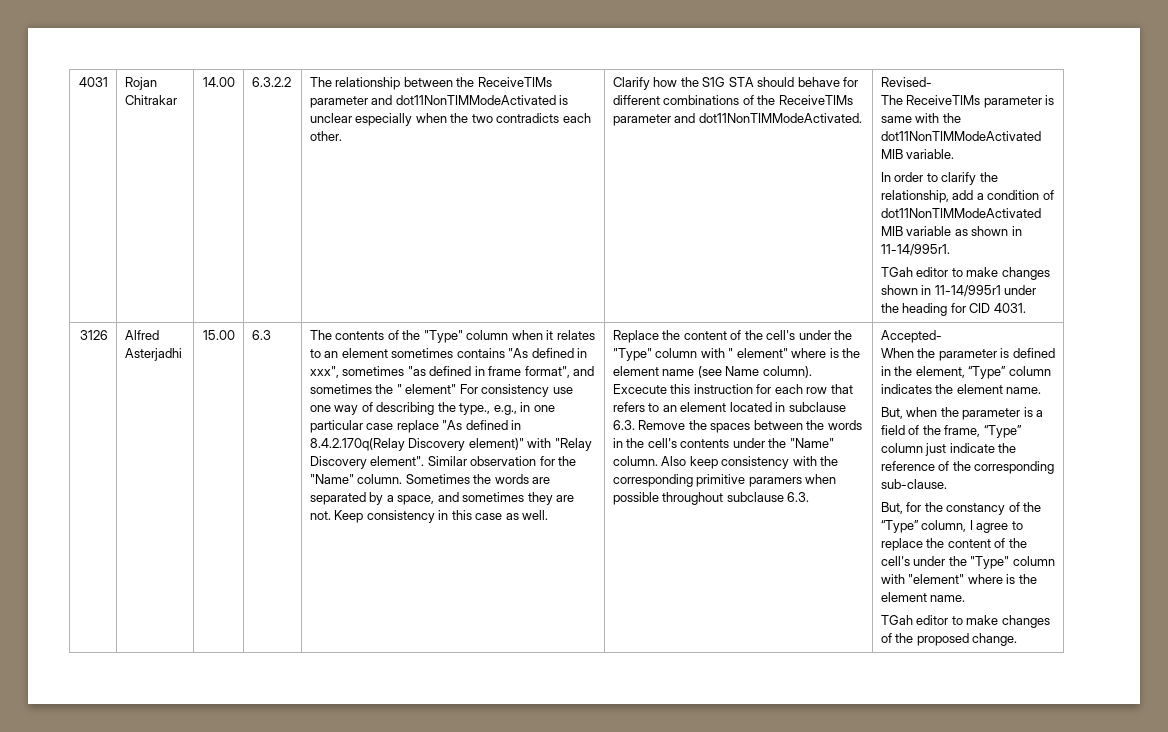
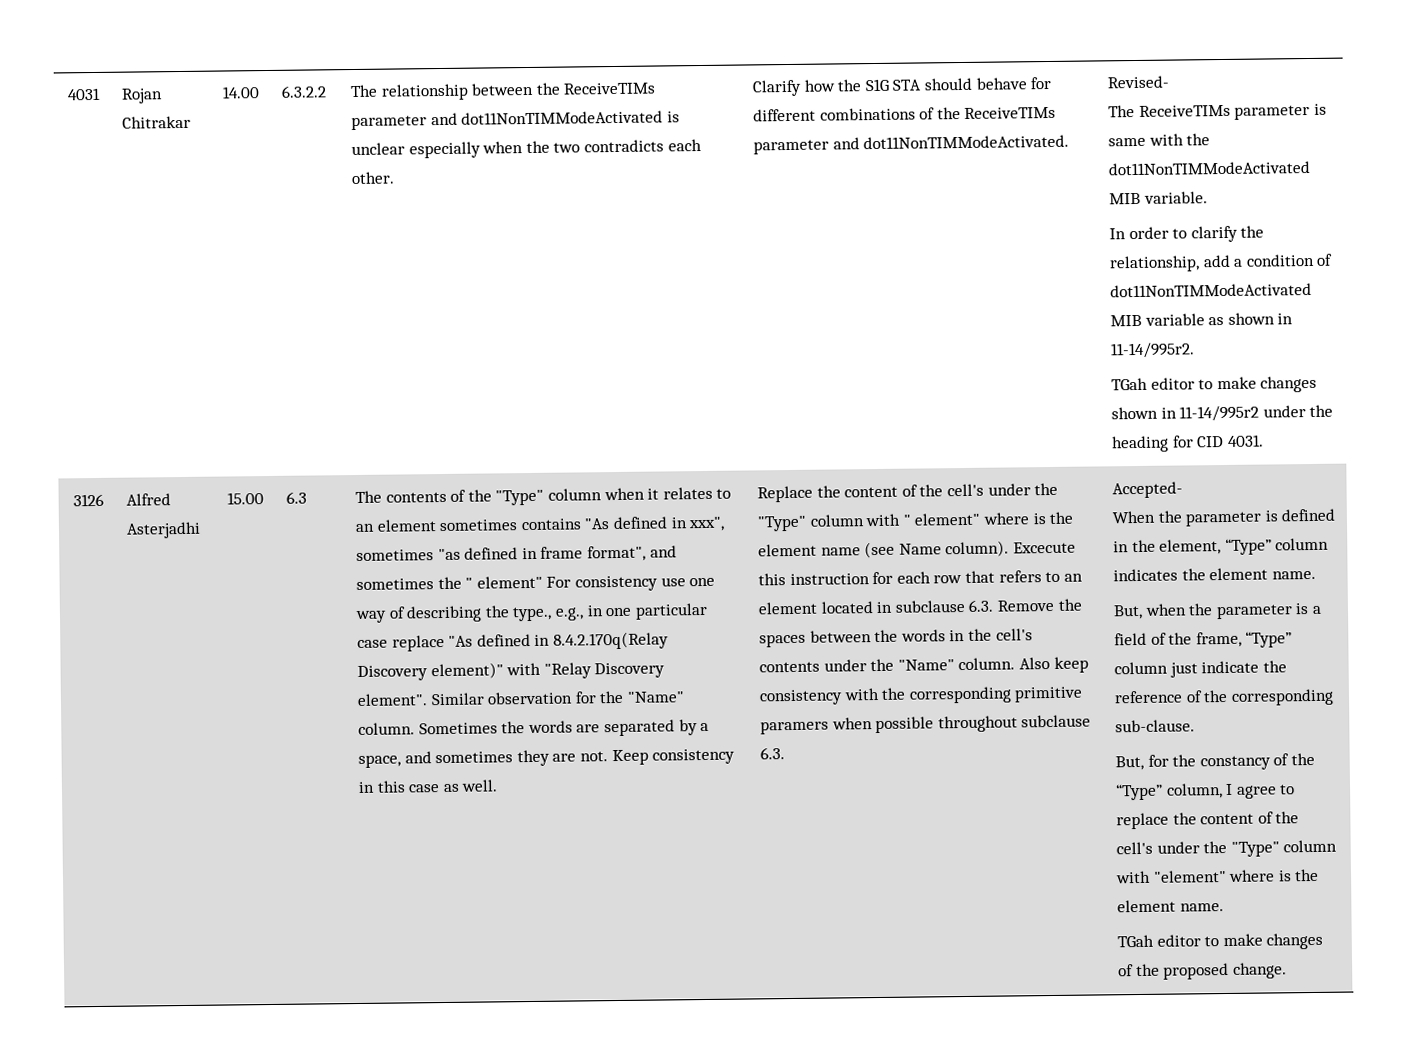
[880,244,950,256] 11-14/995r1. -> [1110,342,1196,359] 11-14/995r2.
[934,285,1001,297] 11-14/995r1 -> [1179,405,1260,422] 11-14/995r2

